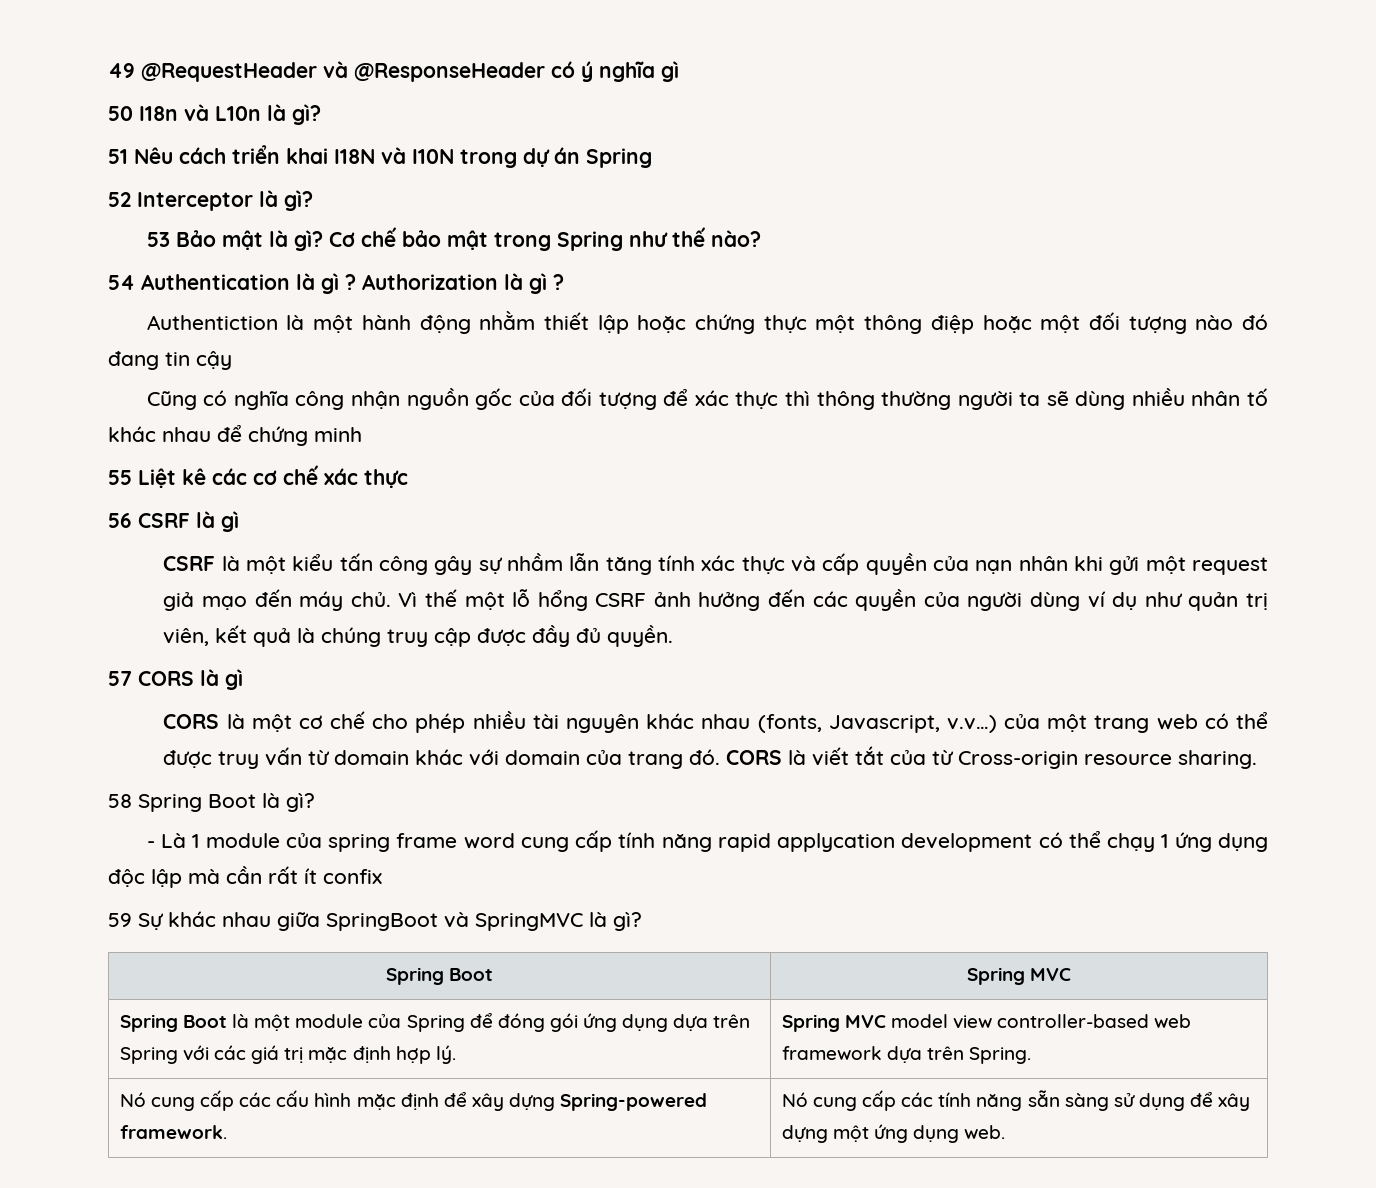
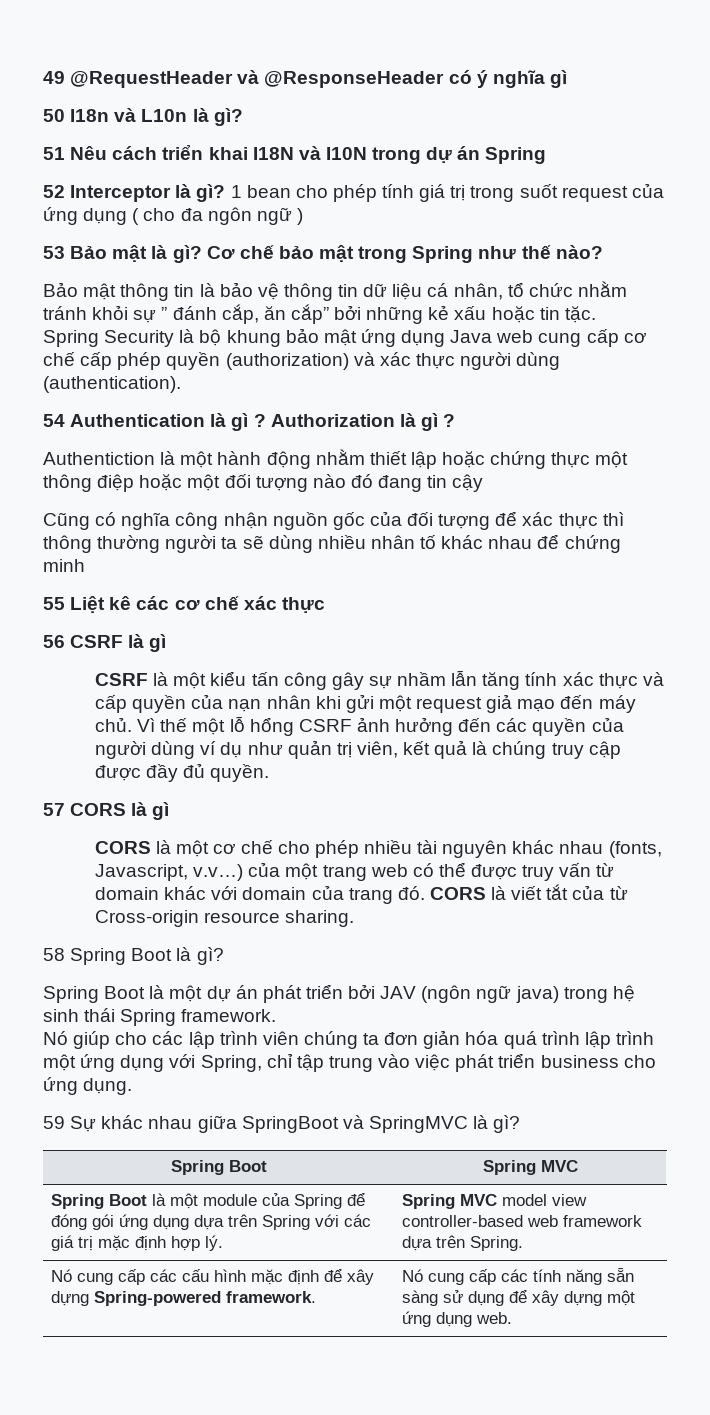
(313, 200) none -> [230,183,664,202] [43,207,303,225] 1 bean cho phép tính giá trị trong suốt request của ứng dụng ( cho đa ngôn ngữ )
(761, 238) none -> [43,281,627,301] [43,304,596,324] [43,328,646,347] [43,352,561,370] [43,376,181,393] // Bảo mật thông tin là bảo vệ thông tin dữ liệu cá nhân, tổ chức nhằm tránh khỏi sự ” đánh cắp, ăn cắp” bởi những kẻ xấu hoặc tin tặc. // Spring Security là bộ khung bảo mật ứng dụng Java web cung cấp cơ chế cấp phép quyền (authorization) và xác thực người dùng (authentication).
[146,830,1268,852] [108,866,382,888] - Là 1 module của spring frame word cung cấp tính năng rapid applycation development có thể chạy 1 ứng dụng độc lập mà cần rất ít confix -> [43,984,635,1003] [43,1008,277,1026] [43,1030,654,1049] [43,1053,656,1072] [43,1077,133,1095] Spring Boot là một dự án phát triển bởi JAV (ngôn ngữ java) trong hệ sinh thái Spring framework. // Nó giúp cho các lập trình viên chúng ta đơn giản hóa quá trình lập trình một ứng dụng với Spring, chỉ tập trung vào việc phát triển business cho ứng dụng.

